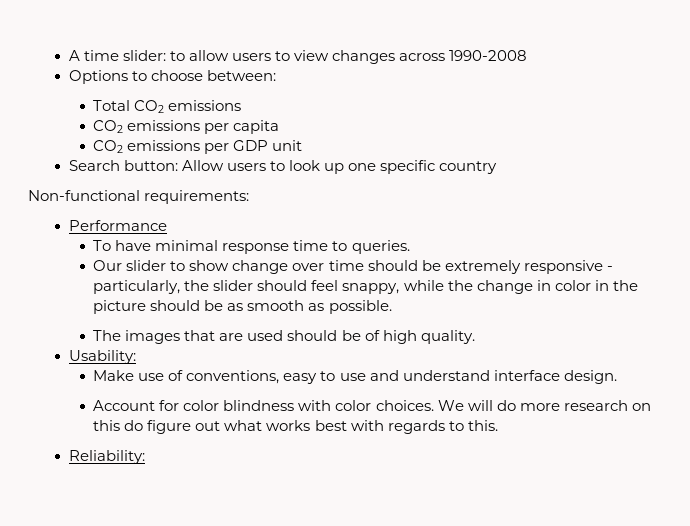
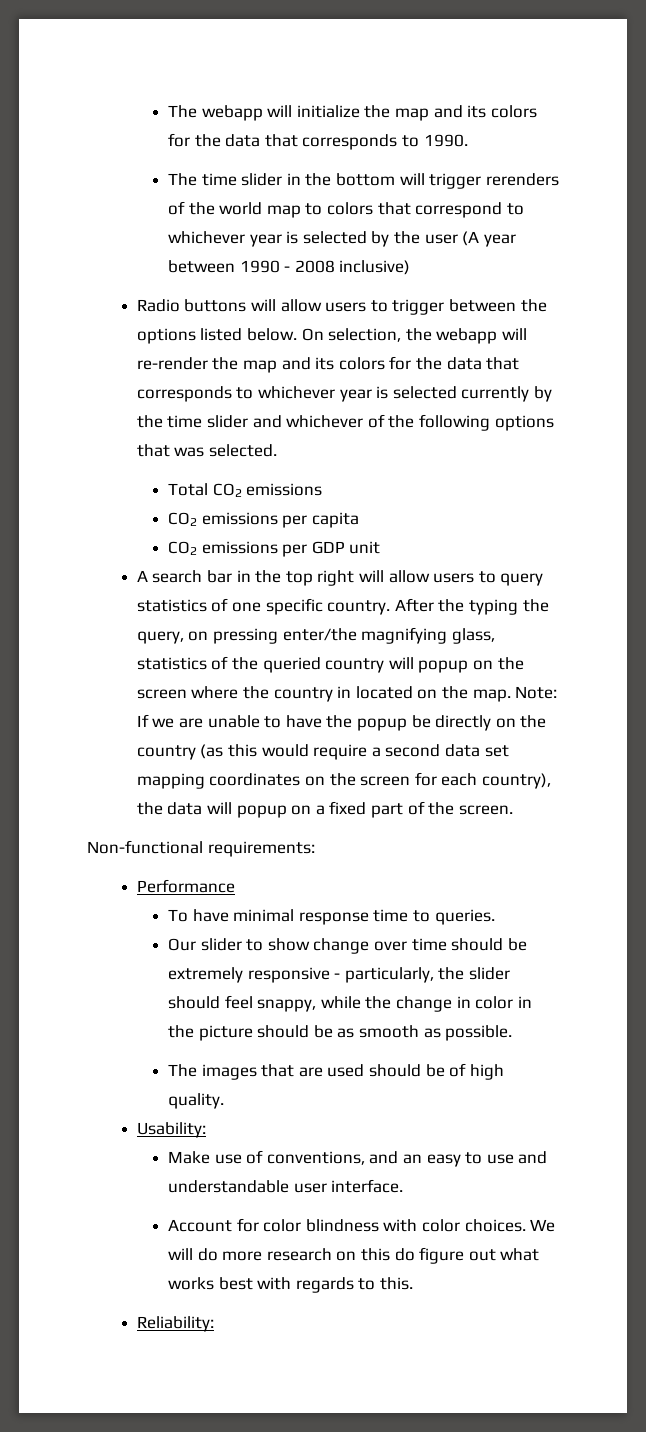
[68,50,528,64] [68,70,277,84] A time slider: to allow users to view changes across 1990-2008 // Options to choose between: -> [167,105,537,121] [167,133,468,150] [167,173,559,189] [167,201,524,218] [167,231,516,247] [167,260,411,275] [136,299,547,315] [136,328,527,344] [136,356,520,373] [136,386,552,402] [136,414,554,431] [136,444,278,457] The webapp will initialize the map and its colors for the data that corresponds to 1990. // The time slider in the bottom will trigger rerenders of the world map to colors that correspond to whichever year is selected by the user (A year between 1990 - 2008 inclusive) // Radio buttons will allow users to trigger between the options listed below. On selection, the webapp will re-render the map and its colors for the data that corresponds to whichever year is selected currently by the time slider and whichever of the following options that was selected.
[68,160,498,174] Search button: Allow users to look up one specific country -> [136,570,544,586] [136,598,549,615] [136,627,495,644] [136,656,524,673] [136,686,558,702] [136,714,547,731] [136,744,509,760] [136,772,551,789] [136,801,513,818] A search bar in the top right will allow users to query statistics of one specific country. After the typing the query, on pressing enter/the magnifying glass, statistics of the queried country will popup on the screen where the country in located on the map. Note: If we are unable to have the popup be directly on the country (as this would require a second data set mapping coordinates on the screen for each country), the data will popup on a fixed part of the screen.
(280, 377) none -> [369,1151,422,1164] and an
[402,370,617,384] understand interface design. -> [167,1179,404,1193] understandable user interface.

